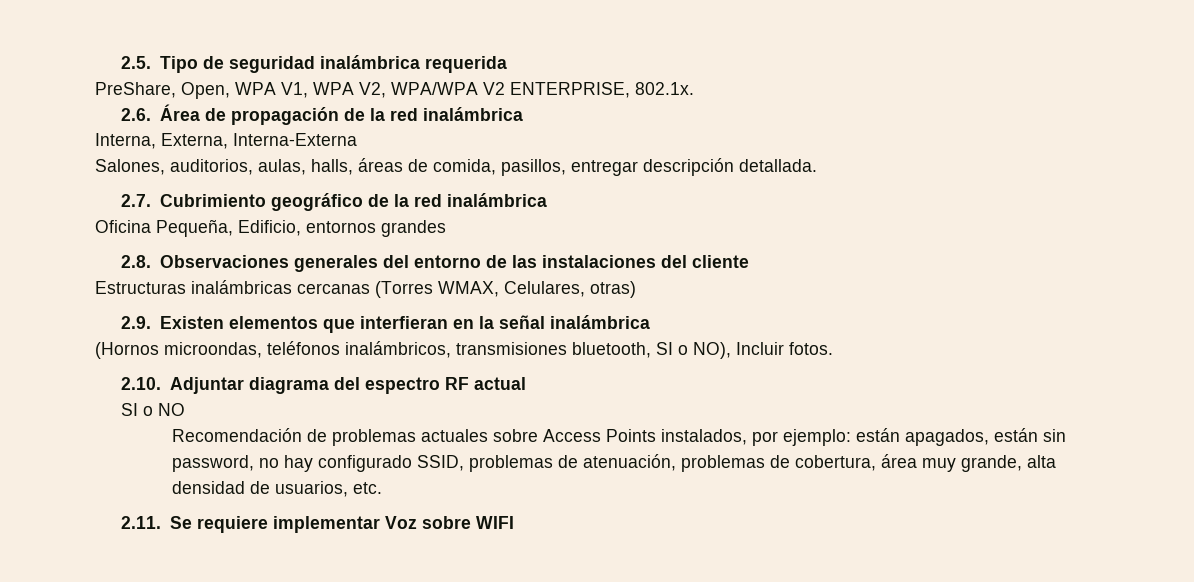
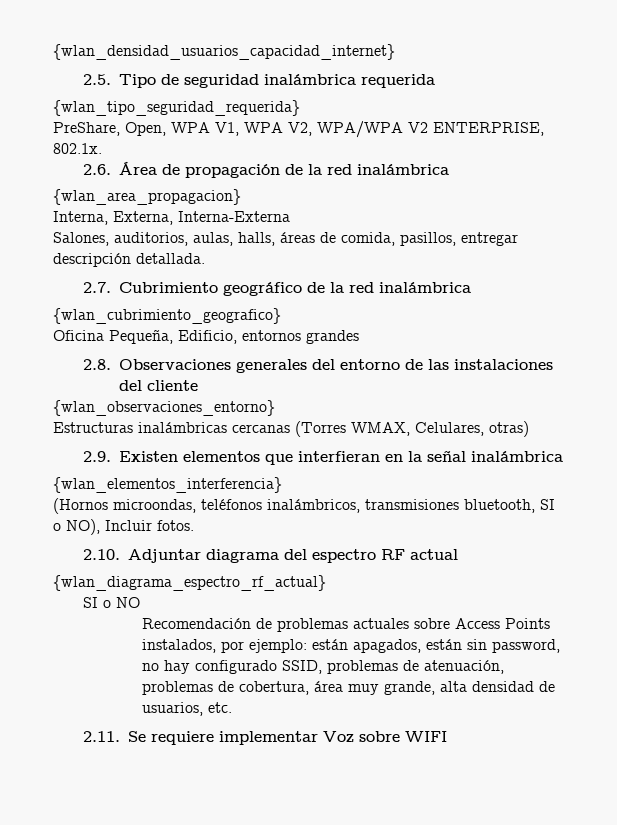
(120, 62) none -> [53,44,395,60] {wlan_densidad_usuarios_capacidad_internet} //
(507, 64) none -> [53,100,300,116] // {wlan_tipo_seguridad_requerida}
(523, 114) none -> [53,189,241,205] // {wlan_area_propagacion}
(547, 200) none -> [53,308,281,324] // {wlan_cubrimiento_geografico}
(749, 261) none -> [53,400,275,416] // {wlan_observaciones_entorno}
(650, 322) none -> [53,477,282,493] // {wlan_elementos_interferencia}
(526, 383) none -> [53,575,326,591] // {wlan_diagrama_espectro_rf_actual}

